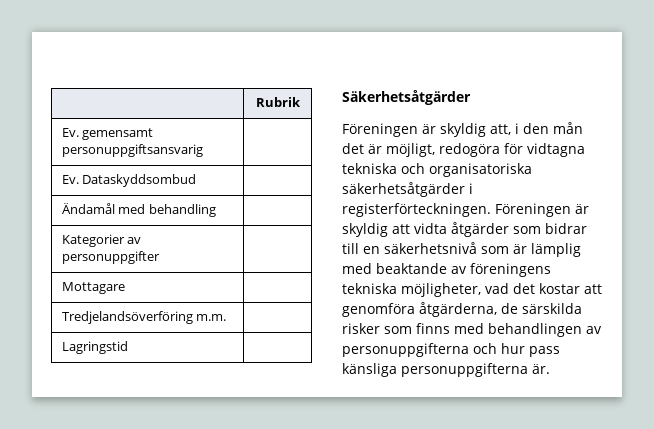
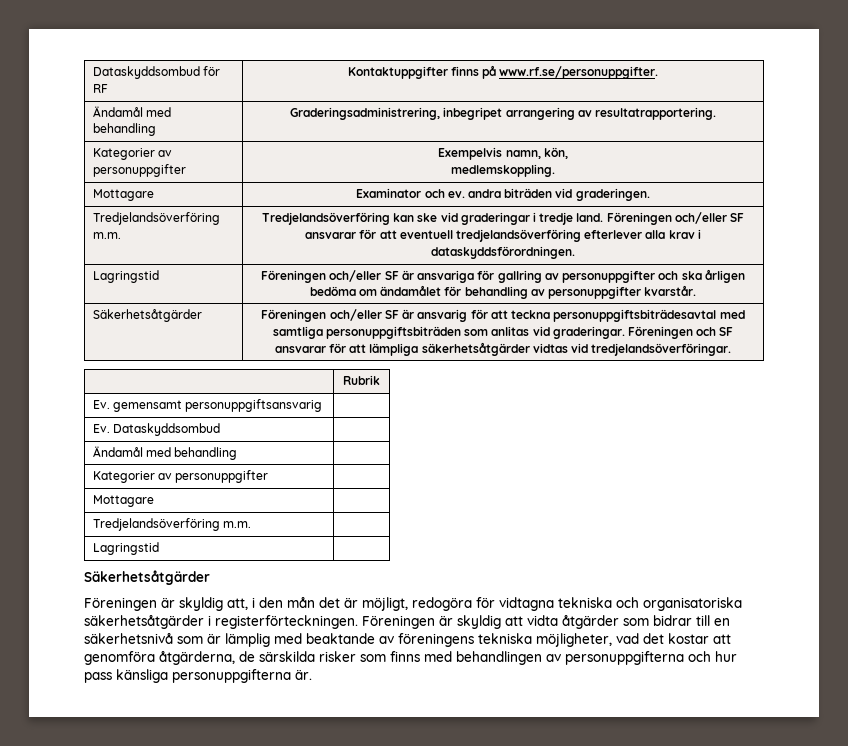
(255, 102) none -> [92,66,220,79] [92,84,108,93] [347,65,659,79] [92,106,171,117] [92,123,156,136] [290,107,716,120] [92,148,172,160] [92,164,186,177] [438,147,568,160] [451,164,555,177] [92,189,154,201] [356,188,650,201] [92,212,220,225] [92,232,121,239] [261,212,745,225] [305,229,701,242] [431,246,575,259] [92,270,159,283] [261,269,745,283] [309,285,697,299] [92,309,202,322] [261,309,745,322] [272,326,734,339] [274,342,732,356] Dataskyddsombud för RF | Kontaktuppgifter finns på www.rf.se/personuppgifter. // Ändamål med behandling | Graderingsadministrering, inbegripet arrangering av resultatrapportering. // Kategorier av personuppgifter | Exempelvis namn, kön, // medlemskoppling. // Mottagare | Examinator och ev. andra biträden vid graderingen. // Tredjelandsöverföring m.m. | Tredjelandsöverföring kan ske vid graderingar i tredje land. Föreningen och/eller SF ansvarar för att eventuell tredjelandsöverföring efterlever alla krav i dataskyddsförordningen. // Lagringstid | Föreningen och/eller SF är ansvariga för gallring av personuppgifter och ska årligen bedöma om ändamålet för behandling av personuppgifter kvarstår. // Säkerhetsåtgärder | Föreningen och/eller SF är ansvarig för att teckna personuppgiftsbiträdesavtal med samtliga personuppgiftsbiträden som anlitas vid graderingar. Föreningen och SF ansvarar för att lämpliga säkerhetsåtgärder vidtas vid tredjelandsöverföringar. //

